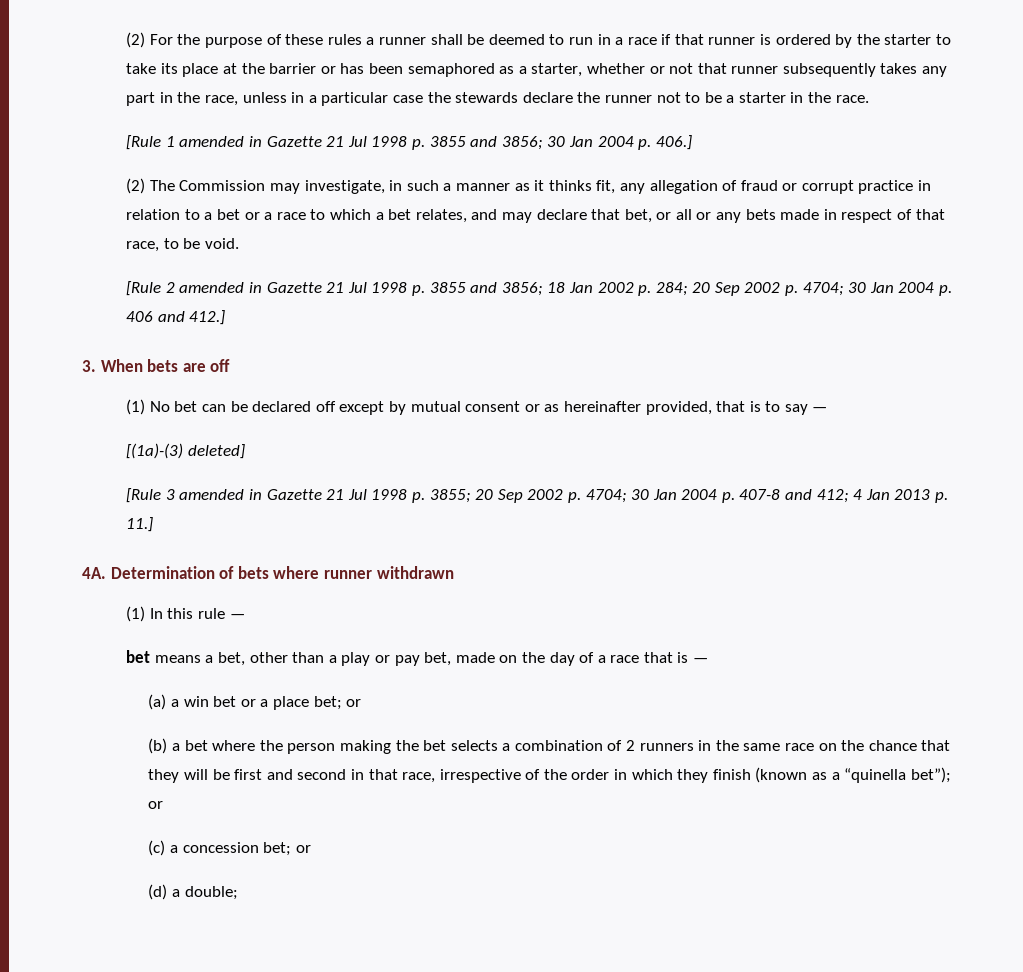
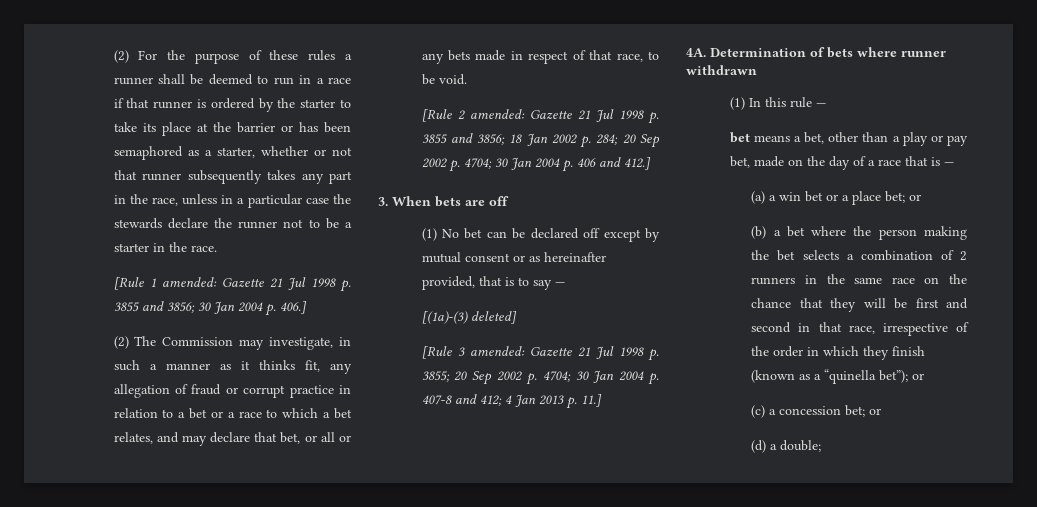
[179,136,263,147] amended in -> [161,277,217,287] amended:
[179,282,263,293] amended in -> [469,109,525,119] amended:
[179,489,263,500] amended in -> [469,346,525,356] amended:

